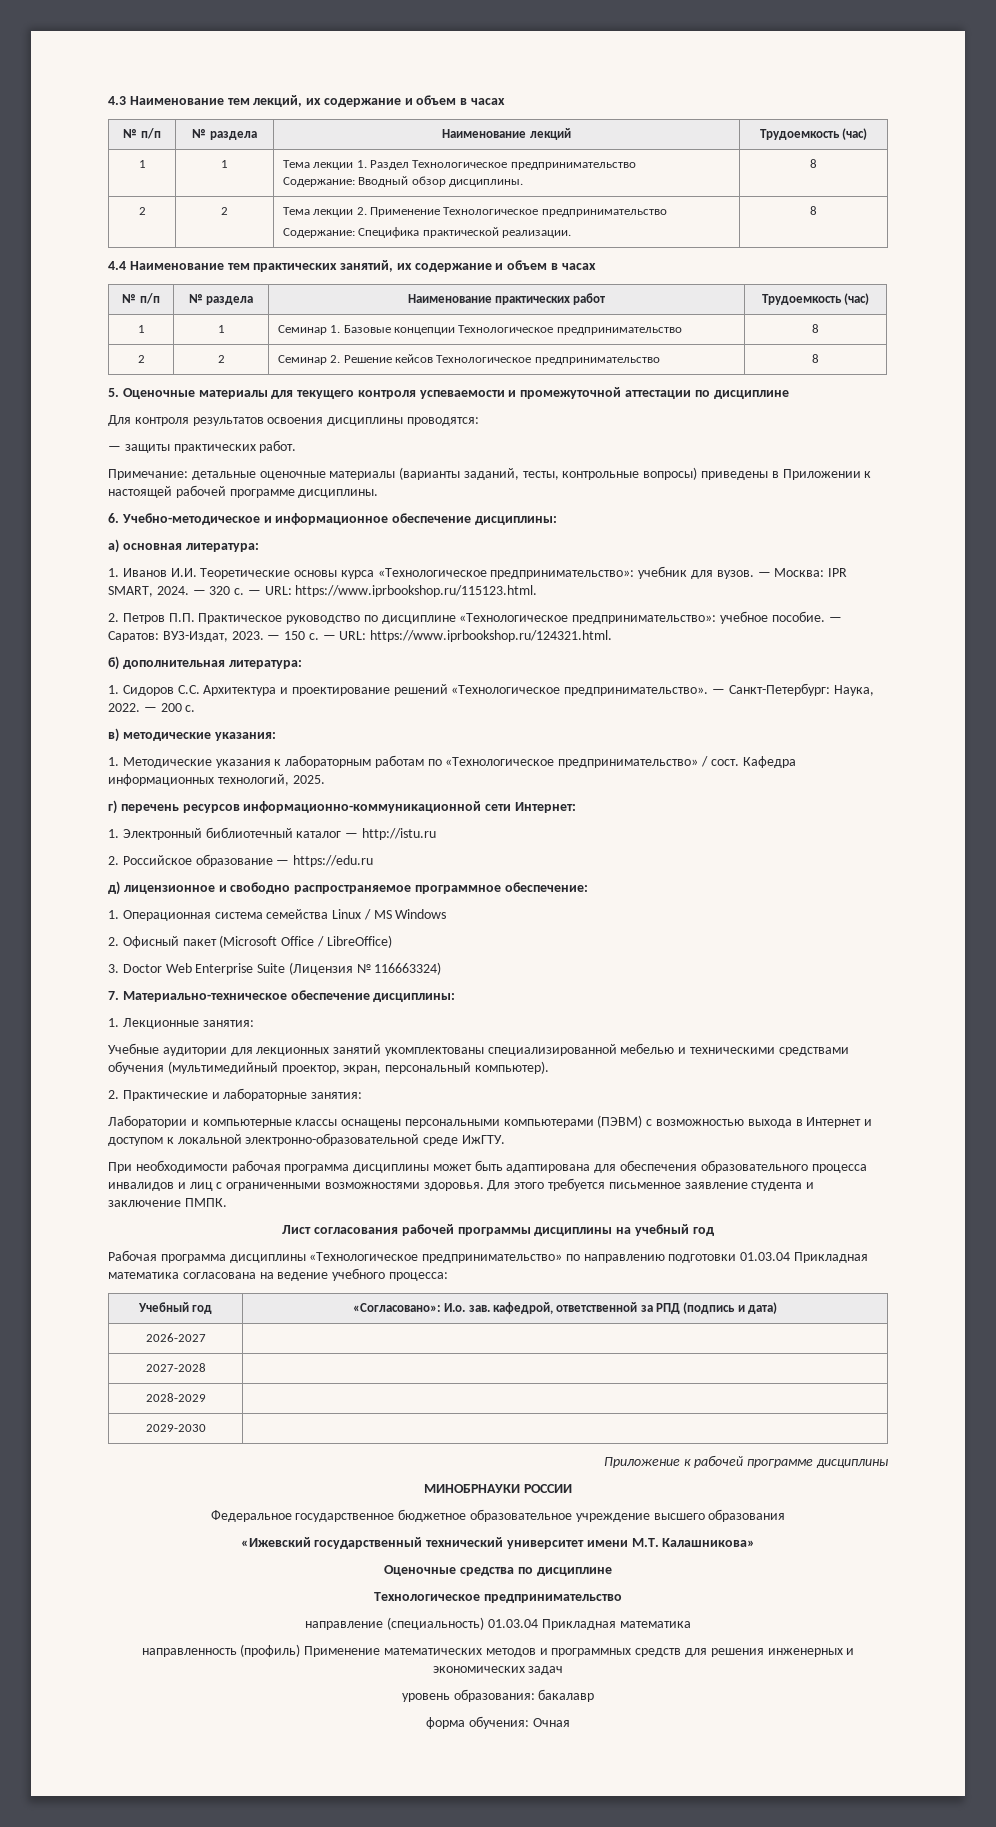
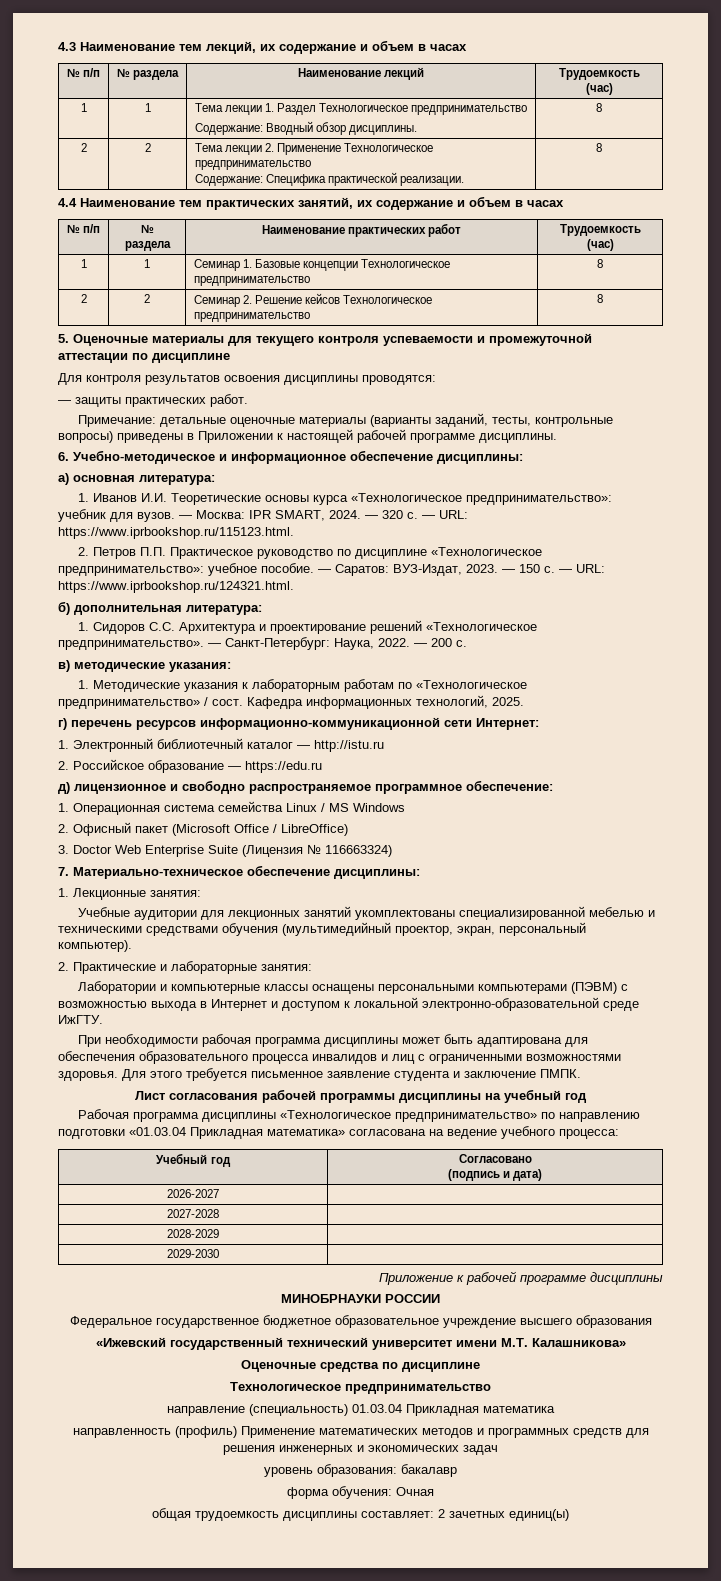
[740,1252,869,1263] [108,1272,179,1279] 01.03.04 Прикладная математика -> [129,1127,345,1139] «01.03.04 Прикладная математика»
[352,1302,681,1314] «Согласовано»: И.о. зав. кафедрой, ответственной за РПД -> [458,1154,532,1163] Согласовано //
(570, 1722) none -> [152,1508,569,1521] // общая трудоемкость дисциплины составляет: 2 зачетных единиц(ы)

